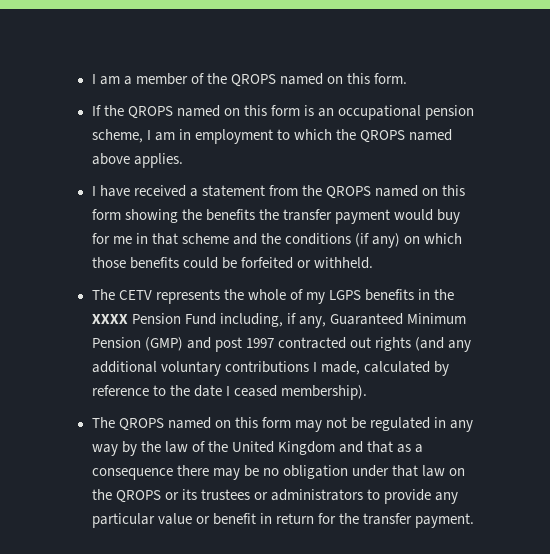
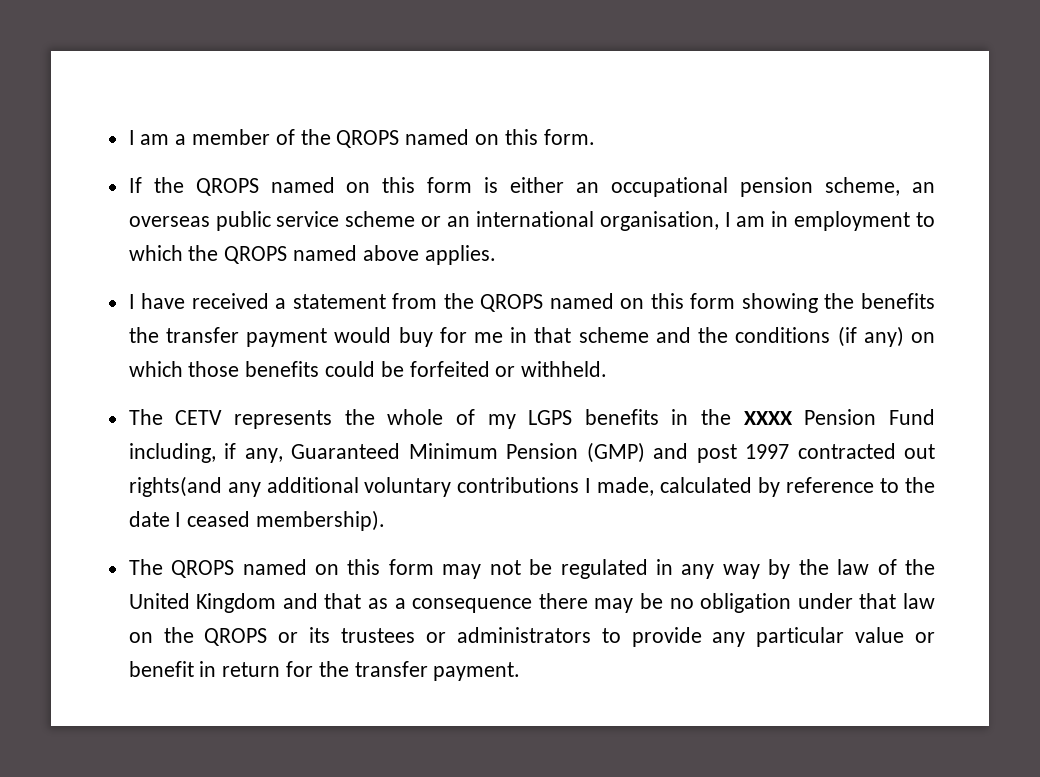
(314, 110) none -> [510,177,565,193] either
(143, 136) none -> [912,182,935,193] [128,211,719,231] an overseas public service scheme or an international organisation,
[374,337,444,351] rights (and -> [128,476,222,497] rights(and

